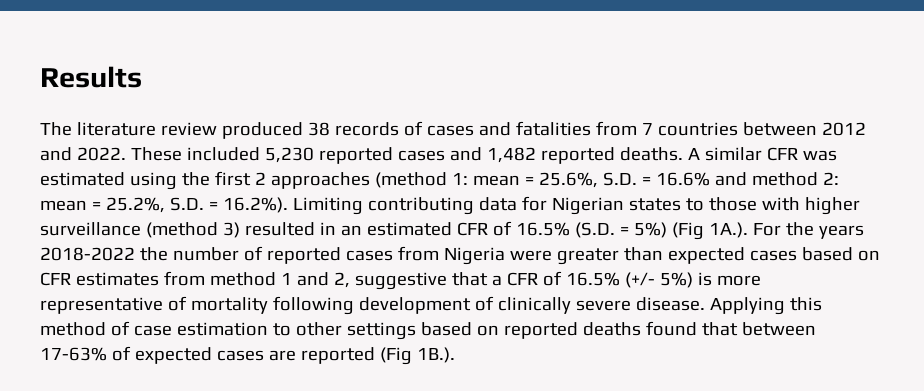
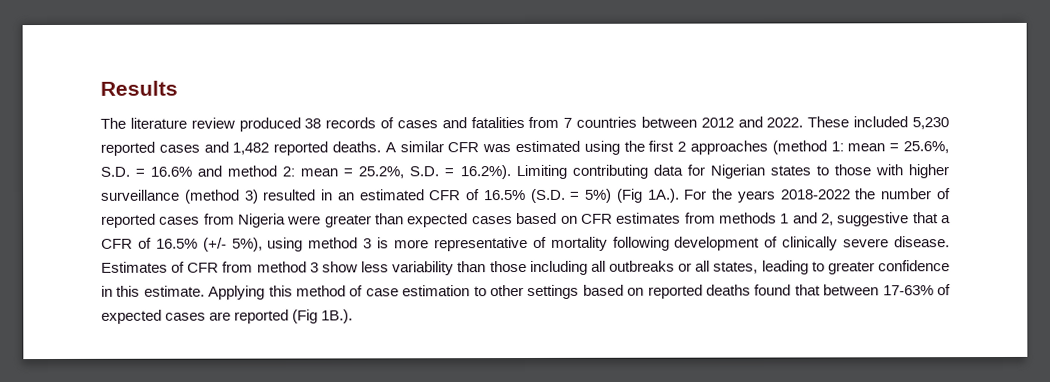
[209,272,276,286] method -> [718,212,777,224] methods
[659,272,693,288] 5%) -> [231,237,373,252] 5%), using method 3
(705, 304) none -> [101,260,950,276] [101,285,205,297] Estimates of CFR from method 3 show less variability than those including all outbreaks or all states, leading to greater confidence in this estimate.

